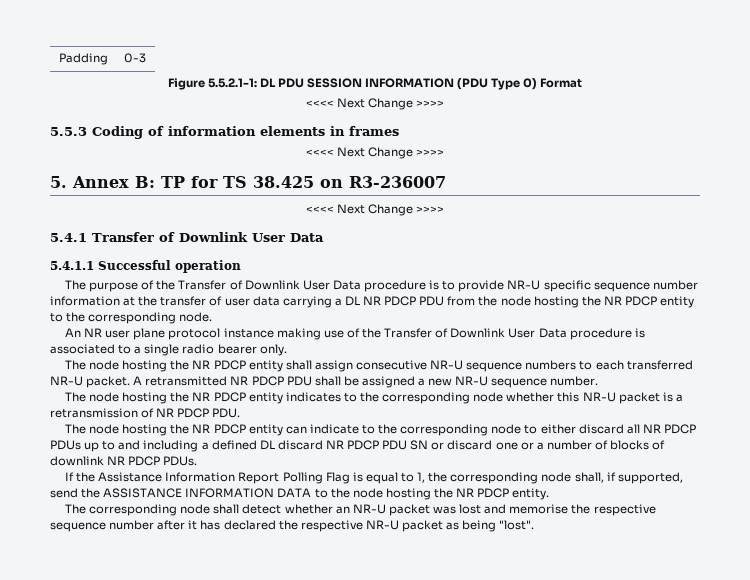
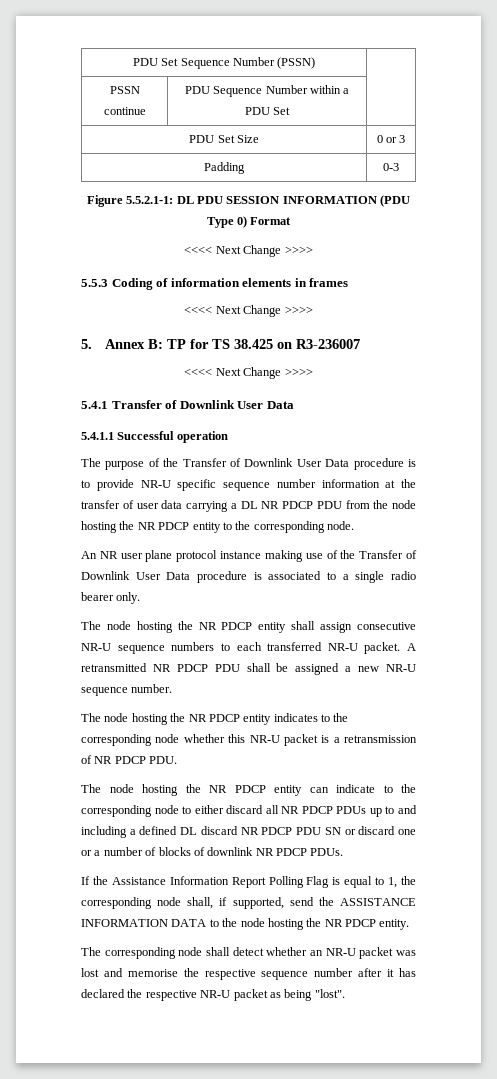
(58, 59) none -> [132,57,316,69] [109,86,140,94] [103,107,146,115] [184,85,350,97] [244,107,291,115] [189,135,259,143] [376,135,406,143] PDU Set Sequence Number (PSSN) | // PSSN continue | PDU Sequence Number within a PDU Set | // PDU Set Size | 0 or 3 //

